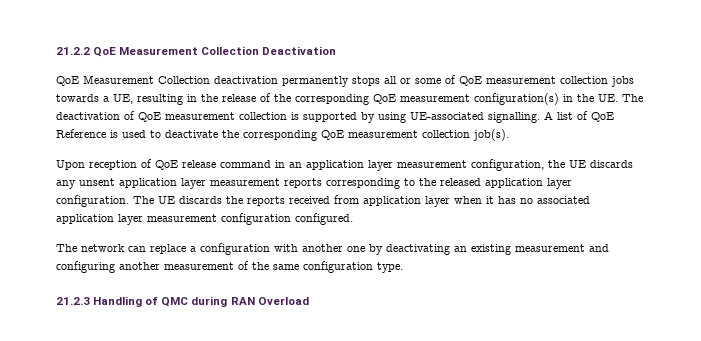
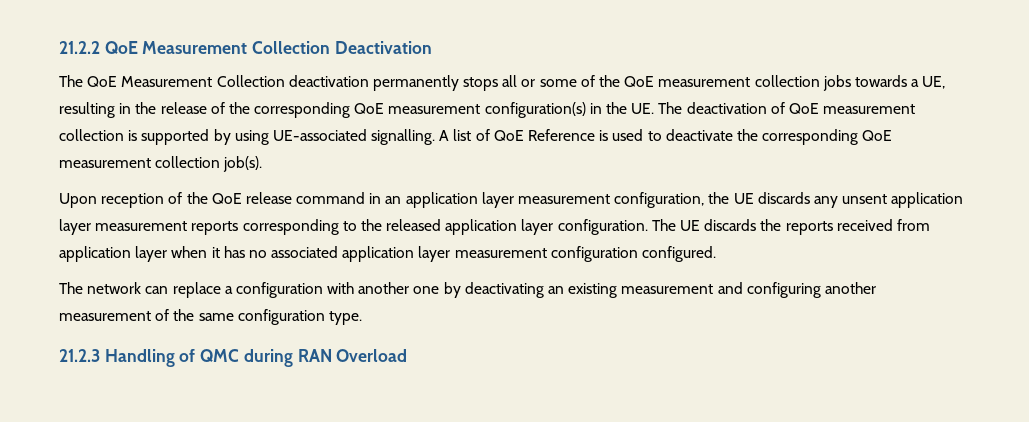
(337, 50) none -> [59,75,83,87] The
(456, 79) none -> [599,75,621,87] the
(152, 163) none -> [186,192,208,204] the

